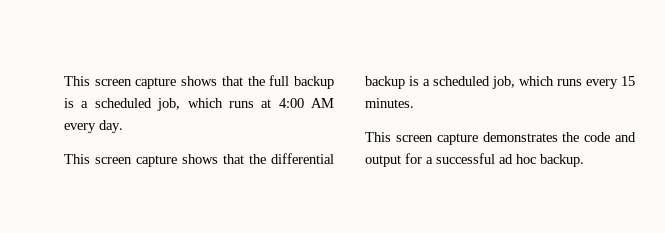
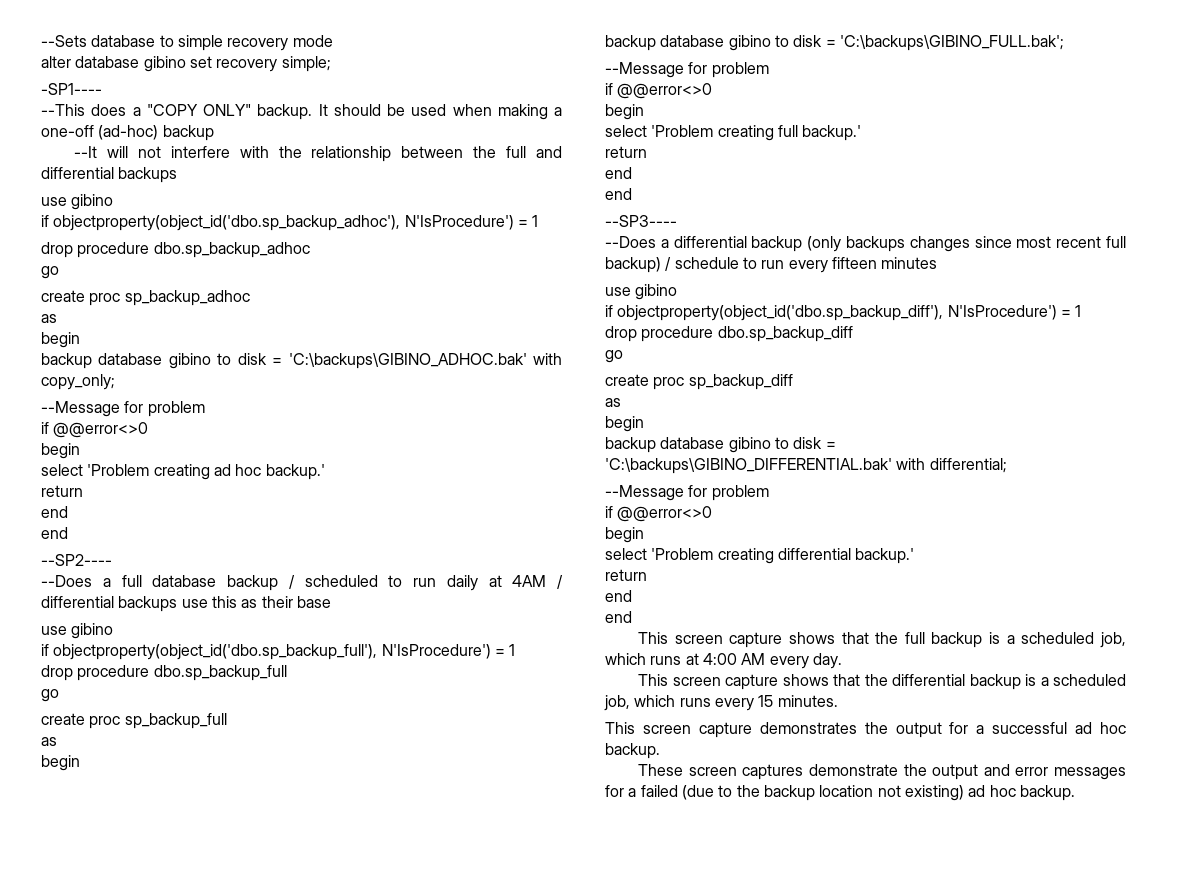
(64, 81) none -> [41,35,333,51] [41,56,331,72] [41,83,102,95] [41,104,562,120] [41,125,214,141] [74,146,562,162] [41,167,178,183] [41,194,114,210] [41,215,539,231] [41,242,310,258] [41,266,59,279] [41,290,250,306] [41,314,57,323] [41,332,80,348] [41,353,562,369] [41,374,115,390] [41,401,205,417] [41,422,149,438] [41,443,80,459] [41,464,325,480] [41,485,83,497] [41,506,68,518] [41,527,68,539] [41,554,112,566] [41,575,563,591] [41,596,331,612] [41,623,114,639] [41,644,516,660] [41,665,287,681] [41,689,59,702] [41,713,227,729] [41,737,57,746] [41,755,80,771] [605,35,1064,51] [605,62,769,78] [605,83,713,99] [605,104,644,120] [605,125,862,141] [605,146,647,158] [605,167,632,179] [605,188,632,200] [605,215,677,227] [605,236,1126,252] [605,257,938,273] [605,284,678,300] [605,305,1082,321] [605,326,853,342] [605,350,623,363] [605,374,793,390] [605,398,621,407] [605,416,644,432] [605,437,836,453] [605,458,1007,474] [605,485,769,501] [605,506,713,522] [605,527,644,543] [605,548,915,564] [605,569,647,581] [605,590,632,602] [605,611,632,623] --Sets database to simple recovery mode // alter database gibino set recovery simple; // -SP1---- // --This does a "COPY ONLY" backup. It should be used when making a one-off (ad-hoc) backup // --It will not interfere with the relationship between the full and differential backups // use gibino // if objectproperty(object_id('dbo.sp_backup_adhoc'), N'IsProcedure') = 1 // drop procedure dbo.sp_backup_adhoc // go // create proc sp_backup_adhoc // as // begin // backup database gibino to disk = 'C:\backups\GIBINO_ADHOC.bak' with copy_only; // --Message for problem // if @@error<>0 // begin // select 'Problem creating ad hoc backup.' // return // end // end // --SP2---- // --Does a full database backup / scheduled to run daily at 4AM / differential backups use this as their base // use gibino // if objectproperty(object_id('dbo.sp_backup_full'), N'IsProcedure') = 1 // drop procedure dbo.sp_backup_full // go // create proc sp_backup_full // as // begin // backup database gibino to disk = 'C:\backups\GIBINO_FULL.bak'; // --Message for problem // if @@error<>0 // begin // select 'Problem creating full backup.' // return // end // end // --SP3---- // --Does a differential backup (only backups changes since most recent full backup) / schedule to run every fifteen minutes // use gibino // if objectproperty(object_id('dbo.sp_backup_diff'), N'IsProcedure') = 1 // drop procedure dbo.sp_backup_diff // go // create proc sp_backup_diff // as // begin // backup database gibino to disk = 'C:\backups\GIBINO_DIFFERENTIAL.bak' with differential; // --Message for problem // if @@error<>0 // begin // select 'Problem creating differential backup.' // return // end // end //
[584,132,636,142] code and -> (888, 728) none
(584, 160) none -> [638,764,1126,780] [605,785,1075,801] // These screen captures demonstrate the output and error messages for a failed (due to the backup location not existing) ad hoc backup.

